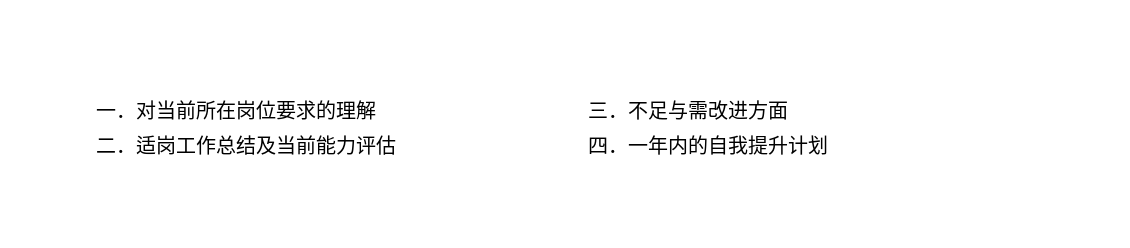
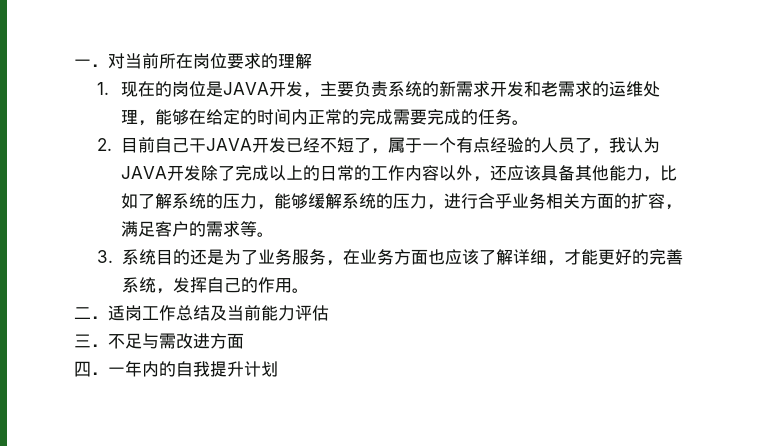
(376, 110) none -> [97,81,660,98] [120,109,529,126] [97,137,660,154] [120,165,677,182] [120,193,682,210] [120,221,274,237] [97,249,683,266] [121,277,309,294] // 1.现在的岗位是JAVA开发，主要负责系统的新需求开发和老需求的运维处理，能够在给定的时间内正常的完成需要完成的任务。 // 2.目前自己干JAVA开发已经不短了，属于一个有点经验的人员了，我认为JAVA开发除了完成以上的日常的工作内容以外，还应该具备其他能力，比如了解系统的压力，能够缓解系统的压力，进行合乎业务相关方面的扩容，满足客户的需求等。 // 3.系统目的还是为了业务服务，在业务方面也应该了解详细，才能更好的完善系统，发挥自己的作用。

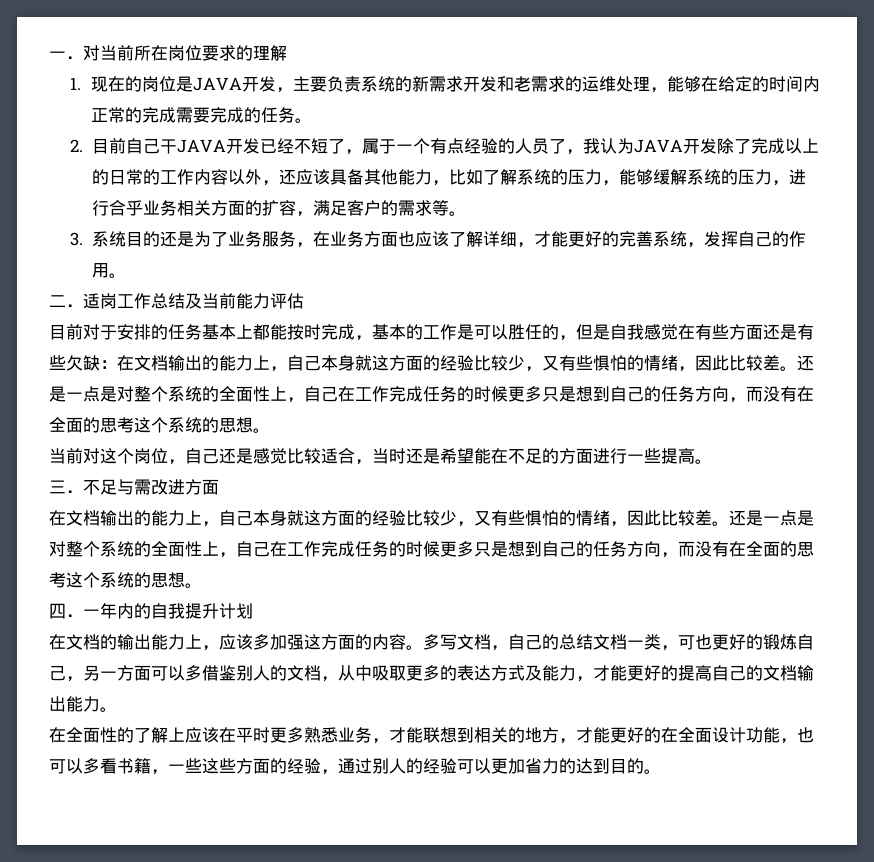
(329, 313) none -> [49,324,814,341] [49,355,814,372] [49,386,814,403] [49,417,270,433] [49,448,712,465] // 目前对于安排的任务基本上都能按时完成，基本的工作是可以胜任的，但是自我感觉在有些方面还是有些欠缺：在文档输出的能力上，自己本身就这方面的经验比较少，又有些惧怕的情绪，因此比较差。还是一点是对整个系统的全面性上，自己在工作完成任务的时候更多只是想到自己的任务方向，而没有在全面的思考这个系统的思想。 // 当前对这个岗位，自己还是感觉比较适合，当时还是希望能在不足的方面进行一些提高。
(244, 341) none -> [49,510,814,527] [49,541,814,558] [49,572,202,588] // 在文档输出的能力上，自己本身就这方面的经验比较少，又有些惧怕的情绪，因此比较差。还是一点是对整个系统的全面性上，自己在工作完成任务的时候更多只是想到自己的任务方向，而没有在全面的思考这个系统的思想。
(278, 369) none -> [49,634,814,651] [49,665,814,682] [49,696,117,712] [49,727,814,744] [49,758,661,775] // 在文档的输出能力上，应该多加强这方面的内容。多写文档，自己的总结文档一类，可也更好的锻炼自己，另一方面可以多借鉴别人的文档，从中吸取更多的表达方式及能力，才能更好的提高自己的文档输出能力。 // 在全面性的了解上应该在平时更多熟悉业务，才能联想到相关的地方，才能更好的在全面设计功能，也可以多看书籍，一些这些方面的经验，通过别人的经验可以更加省力的达到目的。

